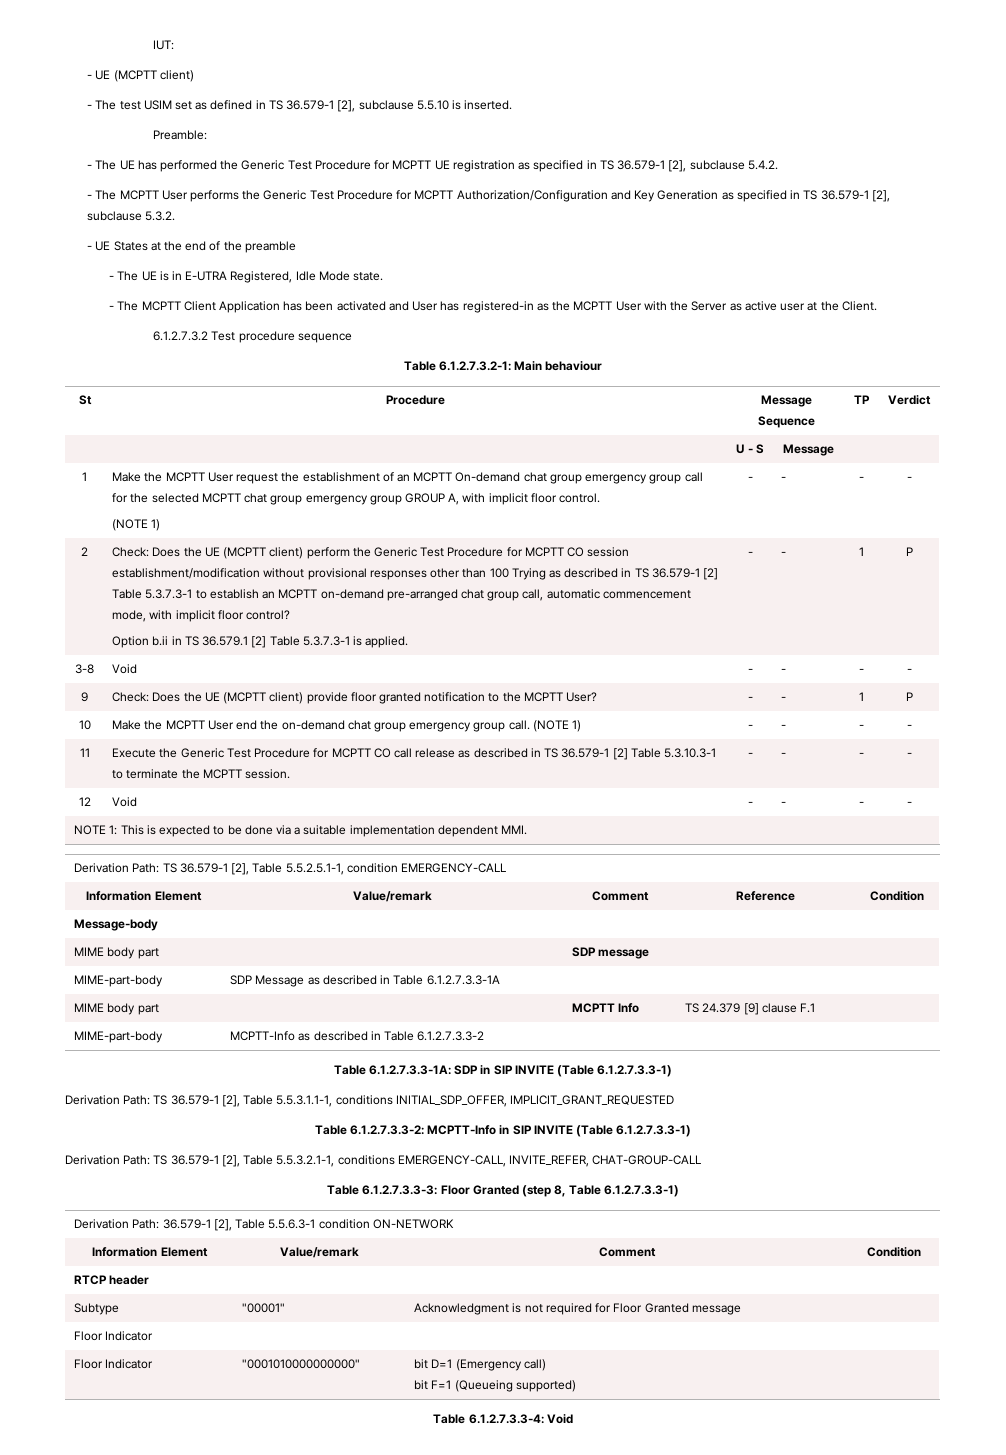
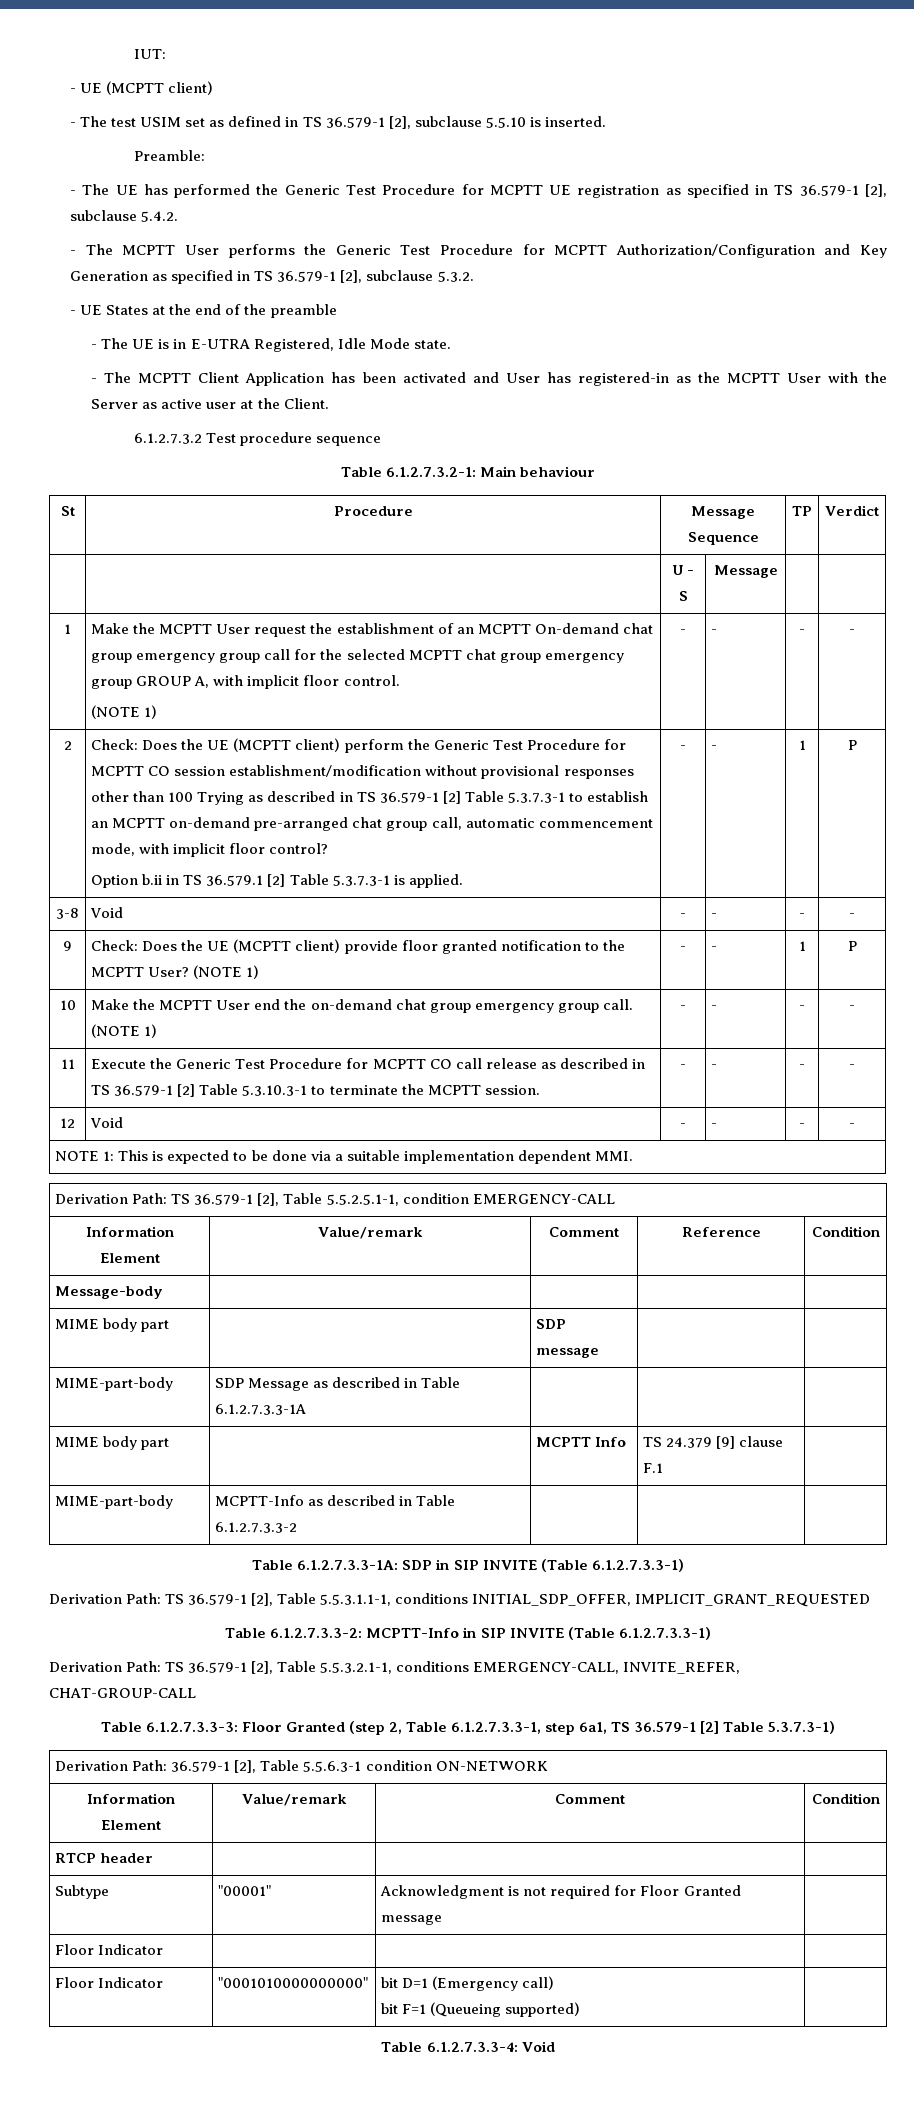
(598, 697) none -> [193,965,260,979] (NOTE 1)
[554,1185,679,1197] 8, Table 6.1.2.7.3.3-1) -> [388,1721,836,1735] 2, Table 6.1.2.7.3.3-1, step 6a1, TS 36.579-1 [2] Table 5.3.7.3-1)

